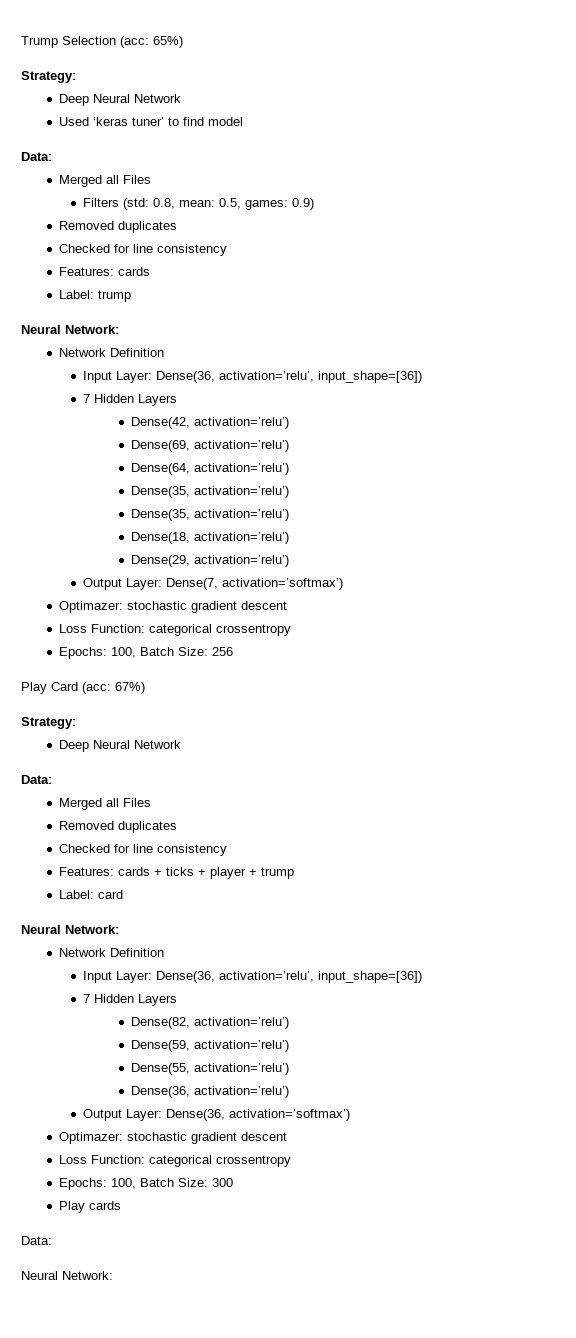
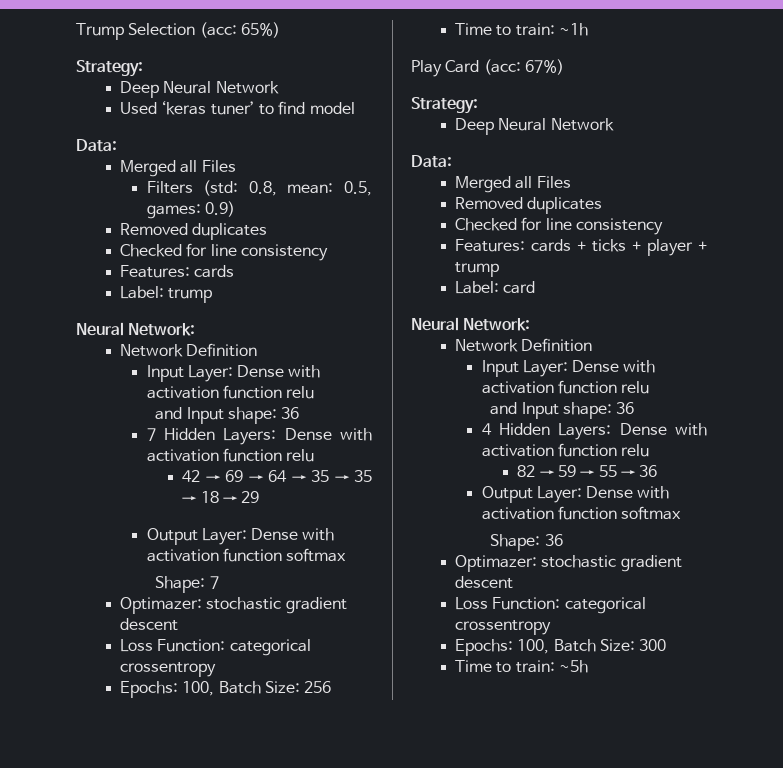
[156,371,423,383] [83,394,178,406] [130,417,289,429] [130,440,289,452] [130,463,289,475] [130,486,289,498] [130,509,289,521] [130,532,289,544] [130,555,289,567] [83,578,344,590] Dense(36, activation=’relu’, input_shape=[36]) // 7 Hidden Layers // Dense(42, activation=’relu’) // Dense(69, activation=’relu’) // Dense(64, activation=’relu’) // Dense(35, activation=’relu’) // Dense(35, activation=’relu’) // Dense(18, activation=’relu’) // Dense(29, activation=’relu’) // Output Layer: Dense(7, activation=’softmax’) -> [237,365,321,378] [146,385,315,399] [155,407,300,424] [146,428,372,445] [146,448,315,462] [182,470,372,482] [182,491,260,503] [146,528,335,545] [146,548,347,562] [155,576,219,593] Dense with activation function relu // and Input shape: 36 // 7 Hidden Layers: Dense with activation function relu // 42 → 69 → 64 → 35 → 35 → 18 → 29 // Output Layer: Dense with activation function softmax // Shape: 7
(234, 651) none -> [455,23,589,36] // Time to train: ~1h
[156,971,423,983] [83,994,178,1006] [130,1017,289,1029] [130,1040,289,1052] [130,1063,289,1075] [130,1086,289,1098] [83,1109,351,1121] Dense(36, activation=’relu’, input_shape=[36]) // 7 Hidden Layers // Dense(82, activation=’relu’) // Dense(59, activation=’relu’) // Dense(55, activation=’relu’) // Dense(36, activation=’relu’) // Output Layer: Dense(36, activation=’softmax’) -> [572,360,656,373] [481,380,650,394] [490,402,635,419] [481,423,707,440] [481,443,650,457] [517,465,658,477] [481,486,670,503] [481,506,682,520] [490,534,563,551] Dense with activation function relu // and Input shape: 36 // 4 Hidden Layers: Dense with activation function relu // 82 → 59 → 55 → 36 // Output Layer: Dense with activation function softmax // Shape: 36
[59,1201,122,1213] [21,1236,52,1245] [21,1271,113,1280] Play cards // Data: // Neural Network: -> [455,660,589,673] Time to train: ~5h

